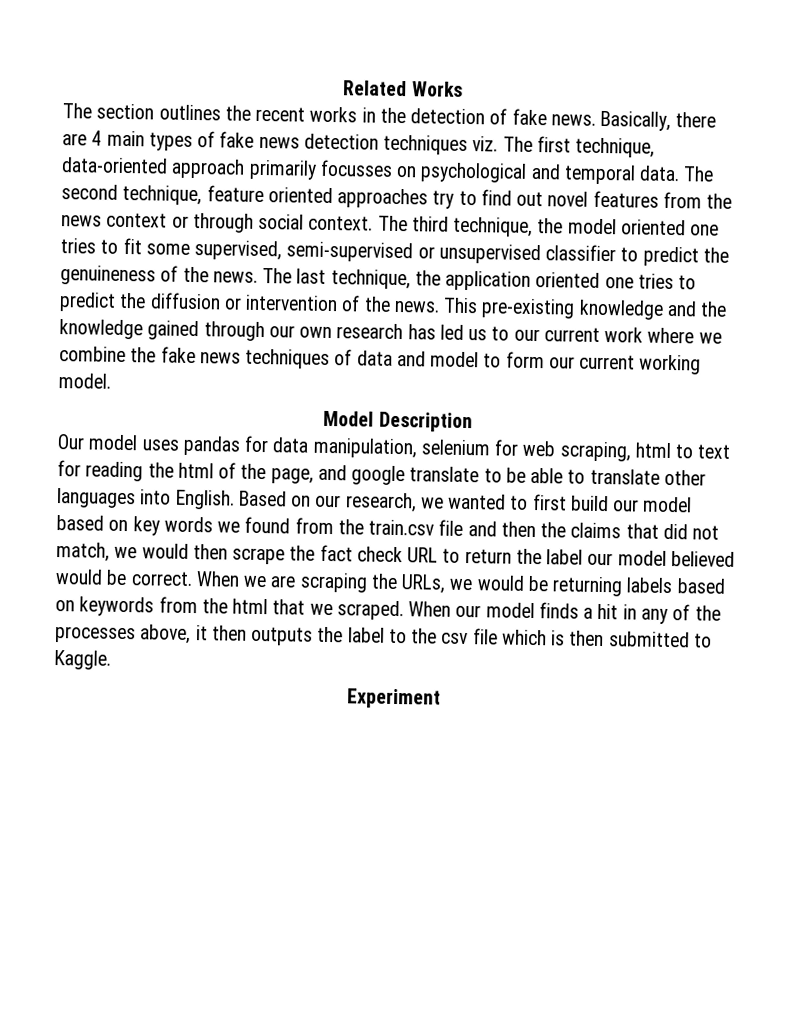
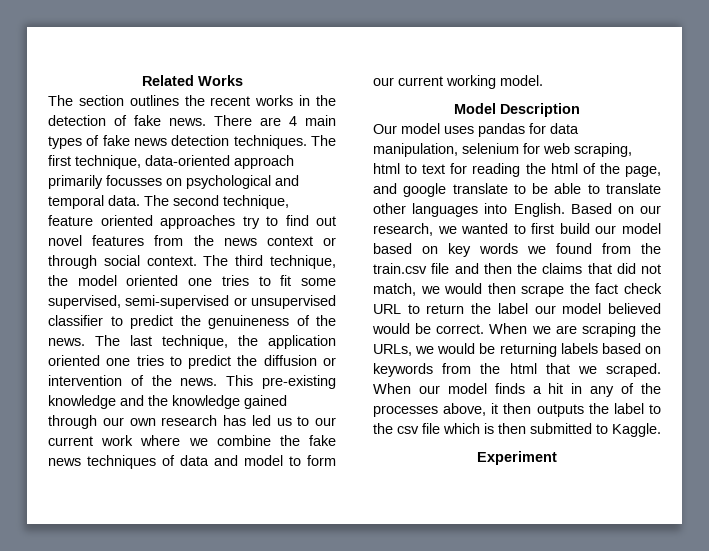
[600,110,717,131] Basically, there -> [214,115,252,126] There
[383,134,499,156] techniques viz. -> [233,135,307,149] techniques.

